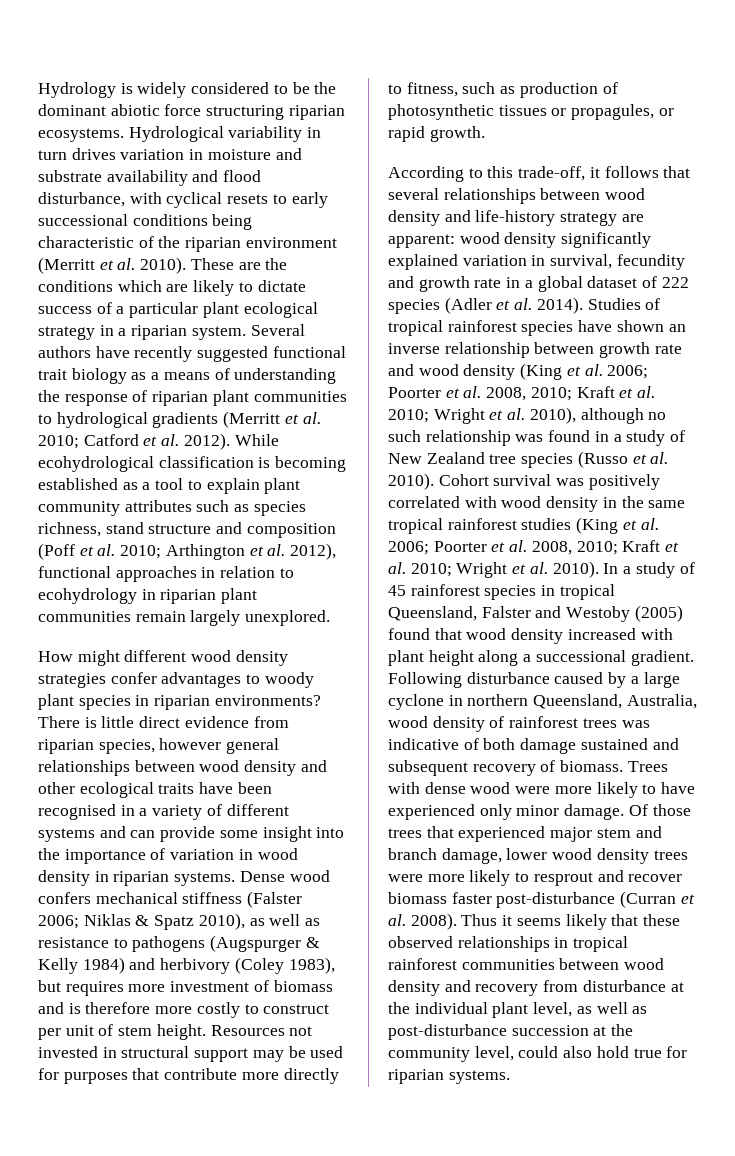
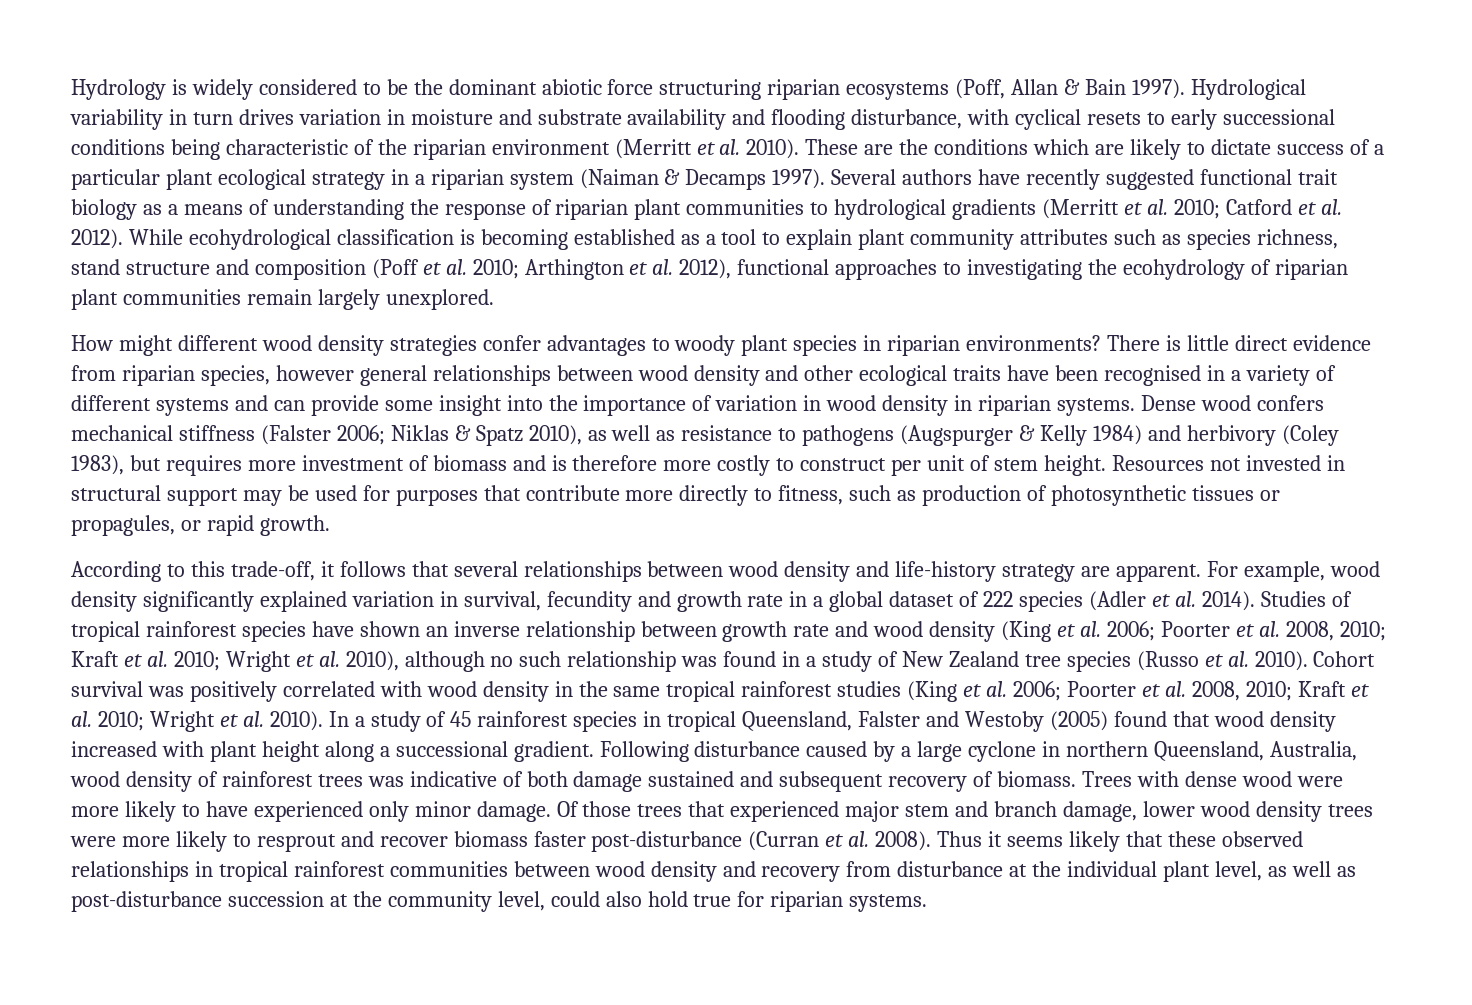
[38,128,124,142] ecosystems. -> [846,79,1185,100] ecosystems (Poff, Allan & Bain 1997).
[223,170,262,182] flood -> [771,109,846,130] flooding
[191,326,246,340] system. -> [509,169,826,190] system (Naiman & Decamps 1997).
[201,566,294,578] [38,588,156,604] in relation to ecohydrology in -> [943,259,1271,280] to investigating the ecohydrology of
[388,234,455,248] apparent: -> [1116,561,1325,582] apparent. For example,

